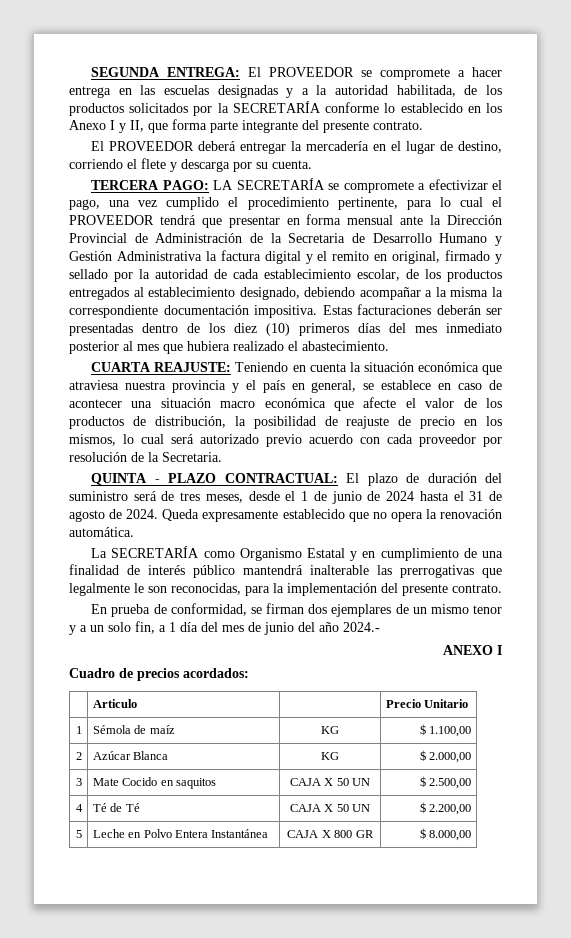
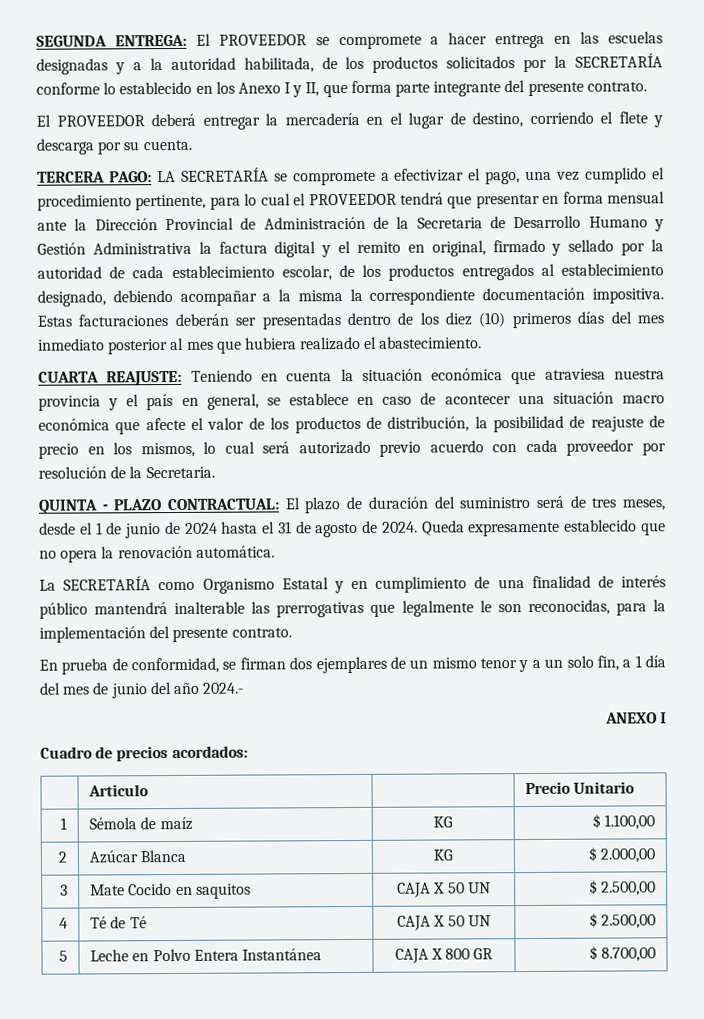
[429,804,472,815] 2.200,00 -> [600,914,656,929] 2.500,00
[429,830,472,841] 8.000,00 -> [600,947,656,962] 8.700,00

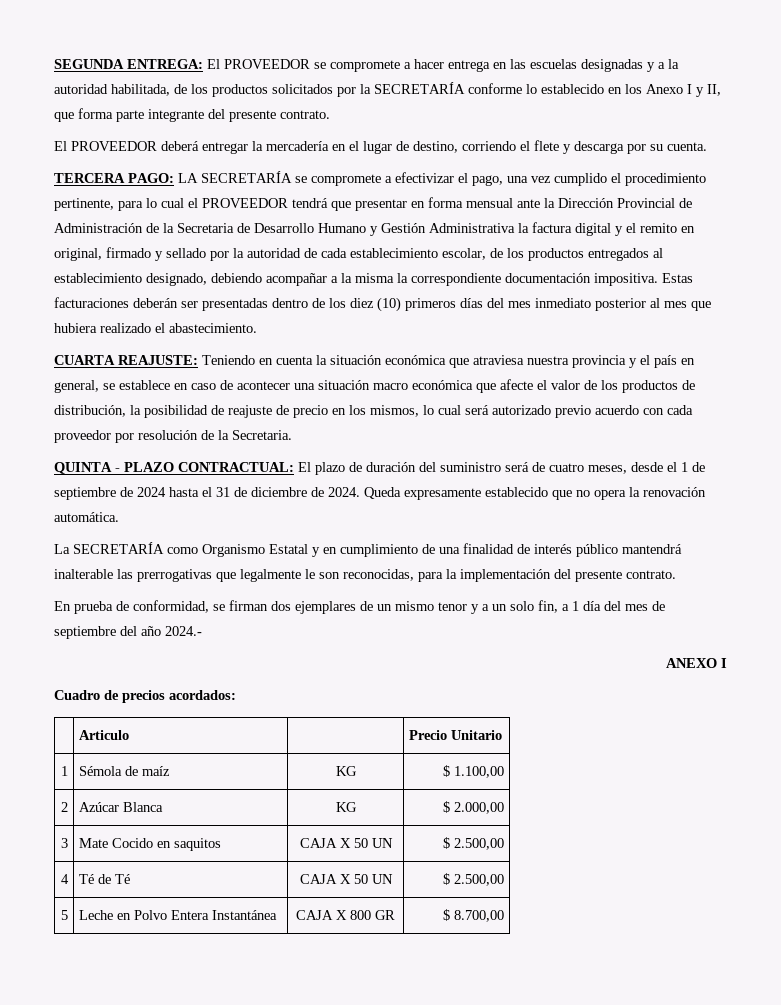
[591,497,617,508] tres -> [549,463,584,472] cuatro
[125,523,162,539] junio -> [54,487,116,500] septiembre
[315,522,359,538] agosto -> [251,487,307,497] diciembre
[110,683,148,699] junio -> [54,626,116,639] septiembre

